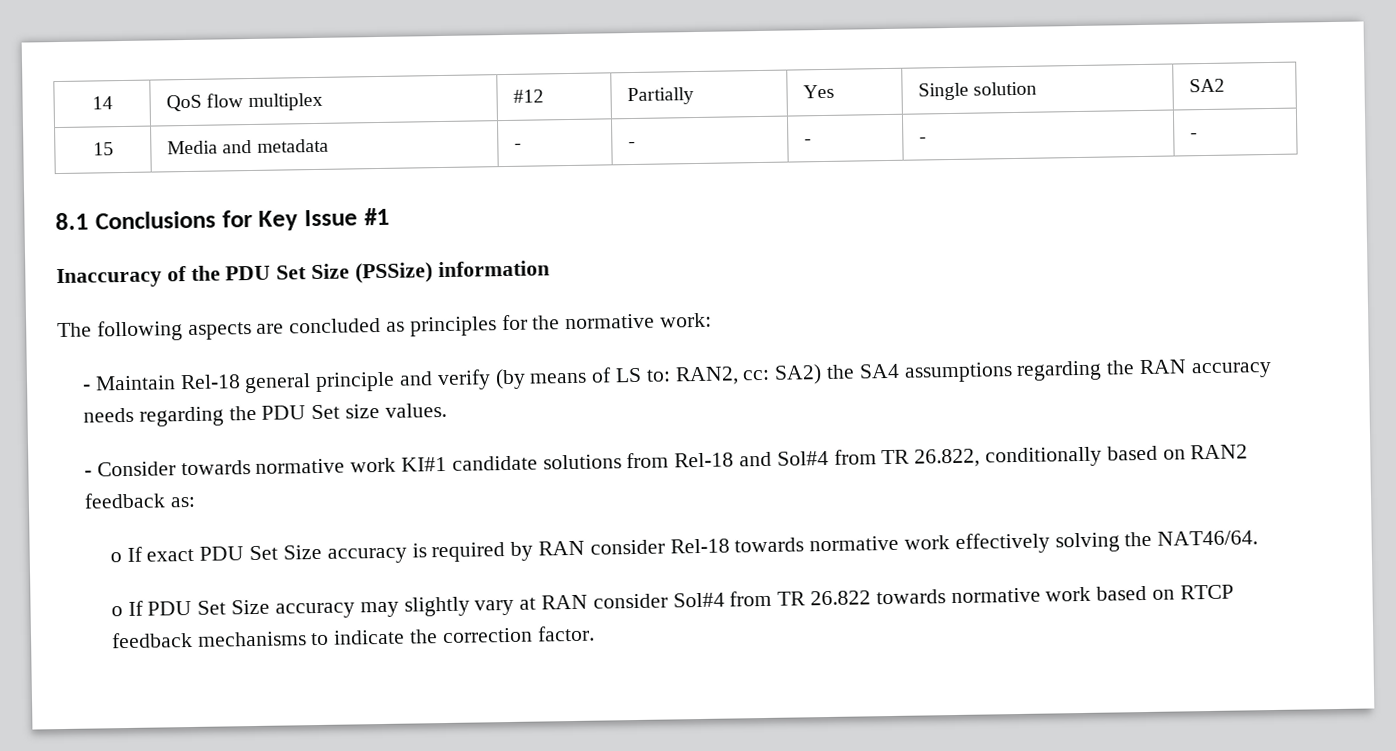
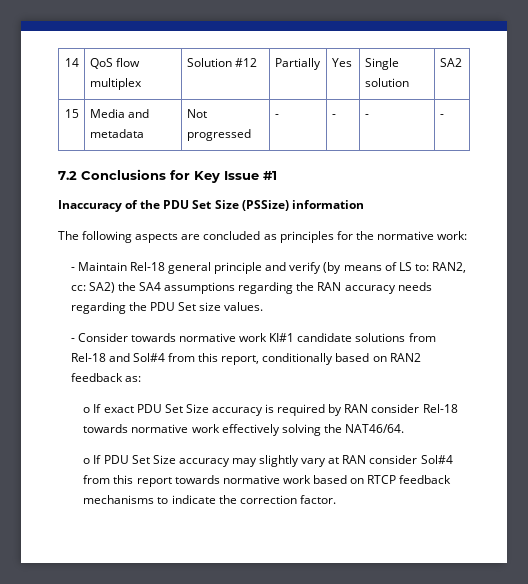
(323, 102) none -> [186,58,232,67] Solution
[514,143,523,149] - -> [186,109,207,118] [186,129,251,141] Not progressed
[55,212,89,231] 8.1 -> [58,171,77,180] 7.2
[881,448,981,468] TR 26.822, -> [198,353,260,365] this report,
[777,590,871,606] TR 26.822 -> [113,475,172,487] this report

